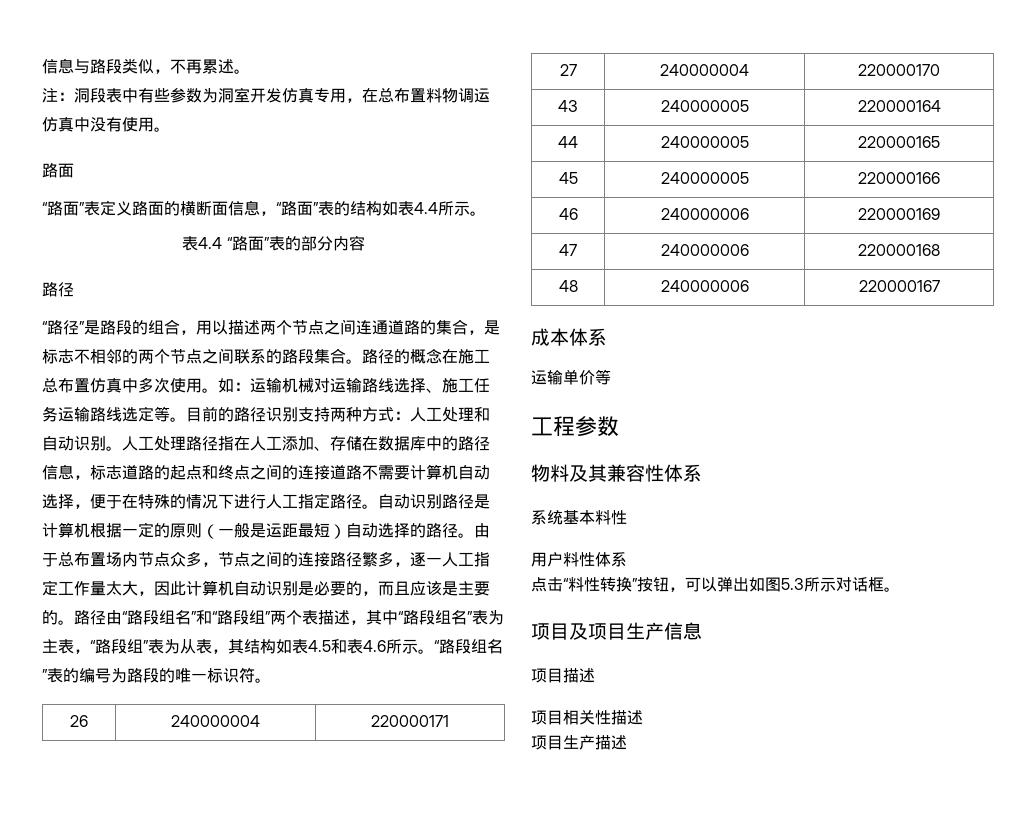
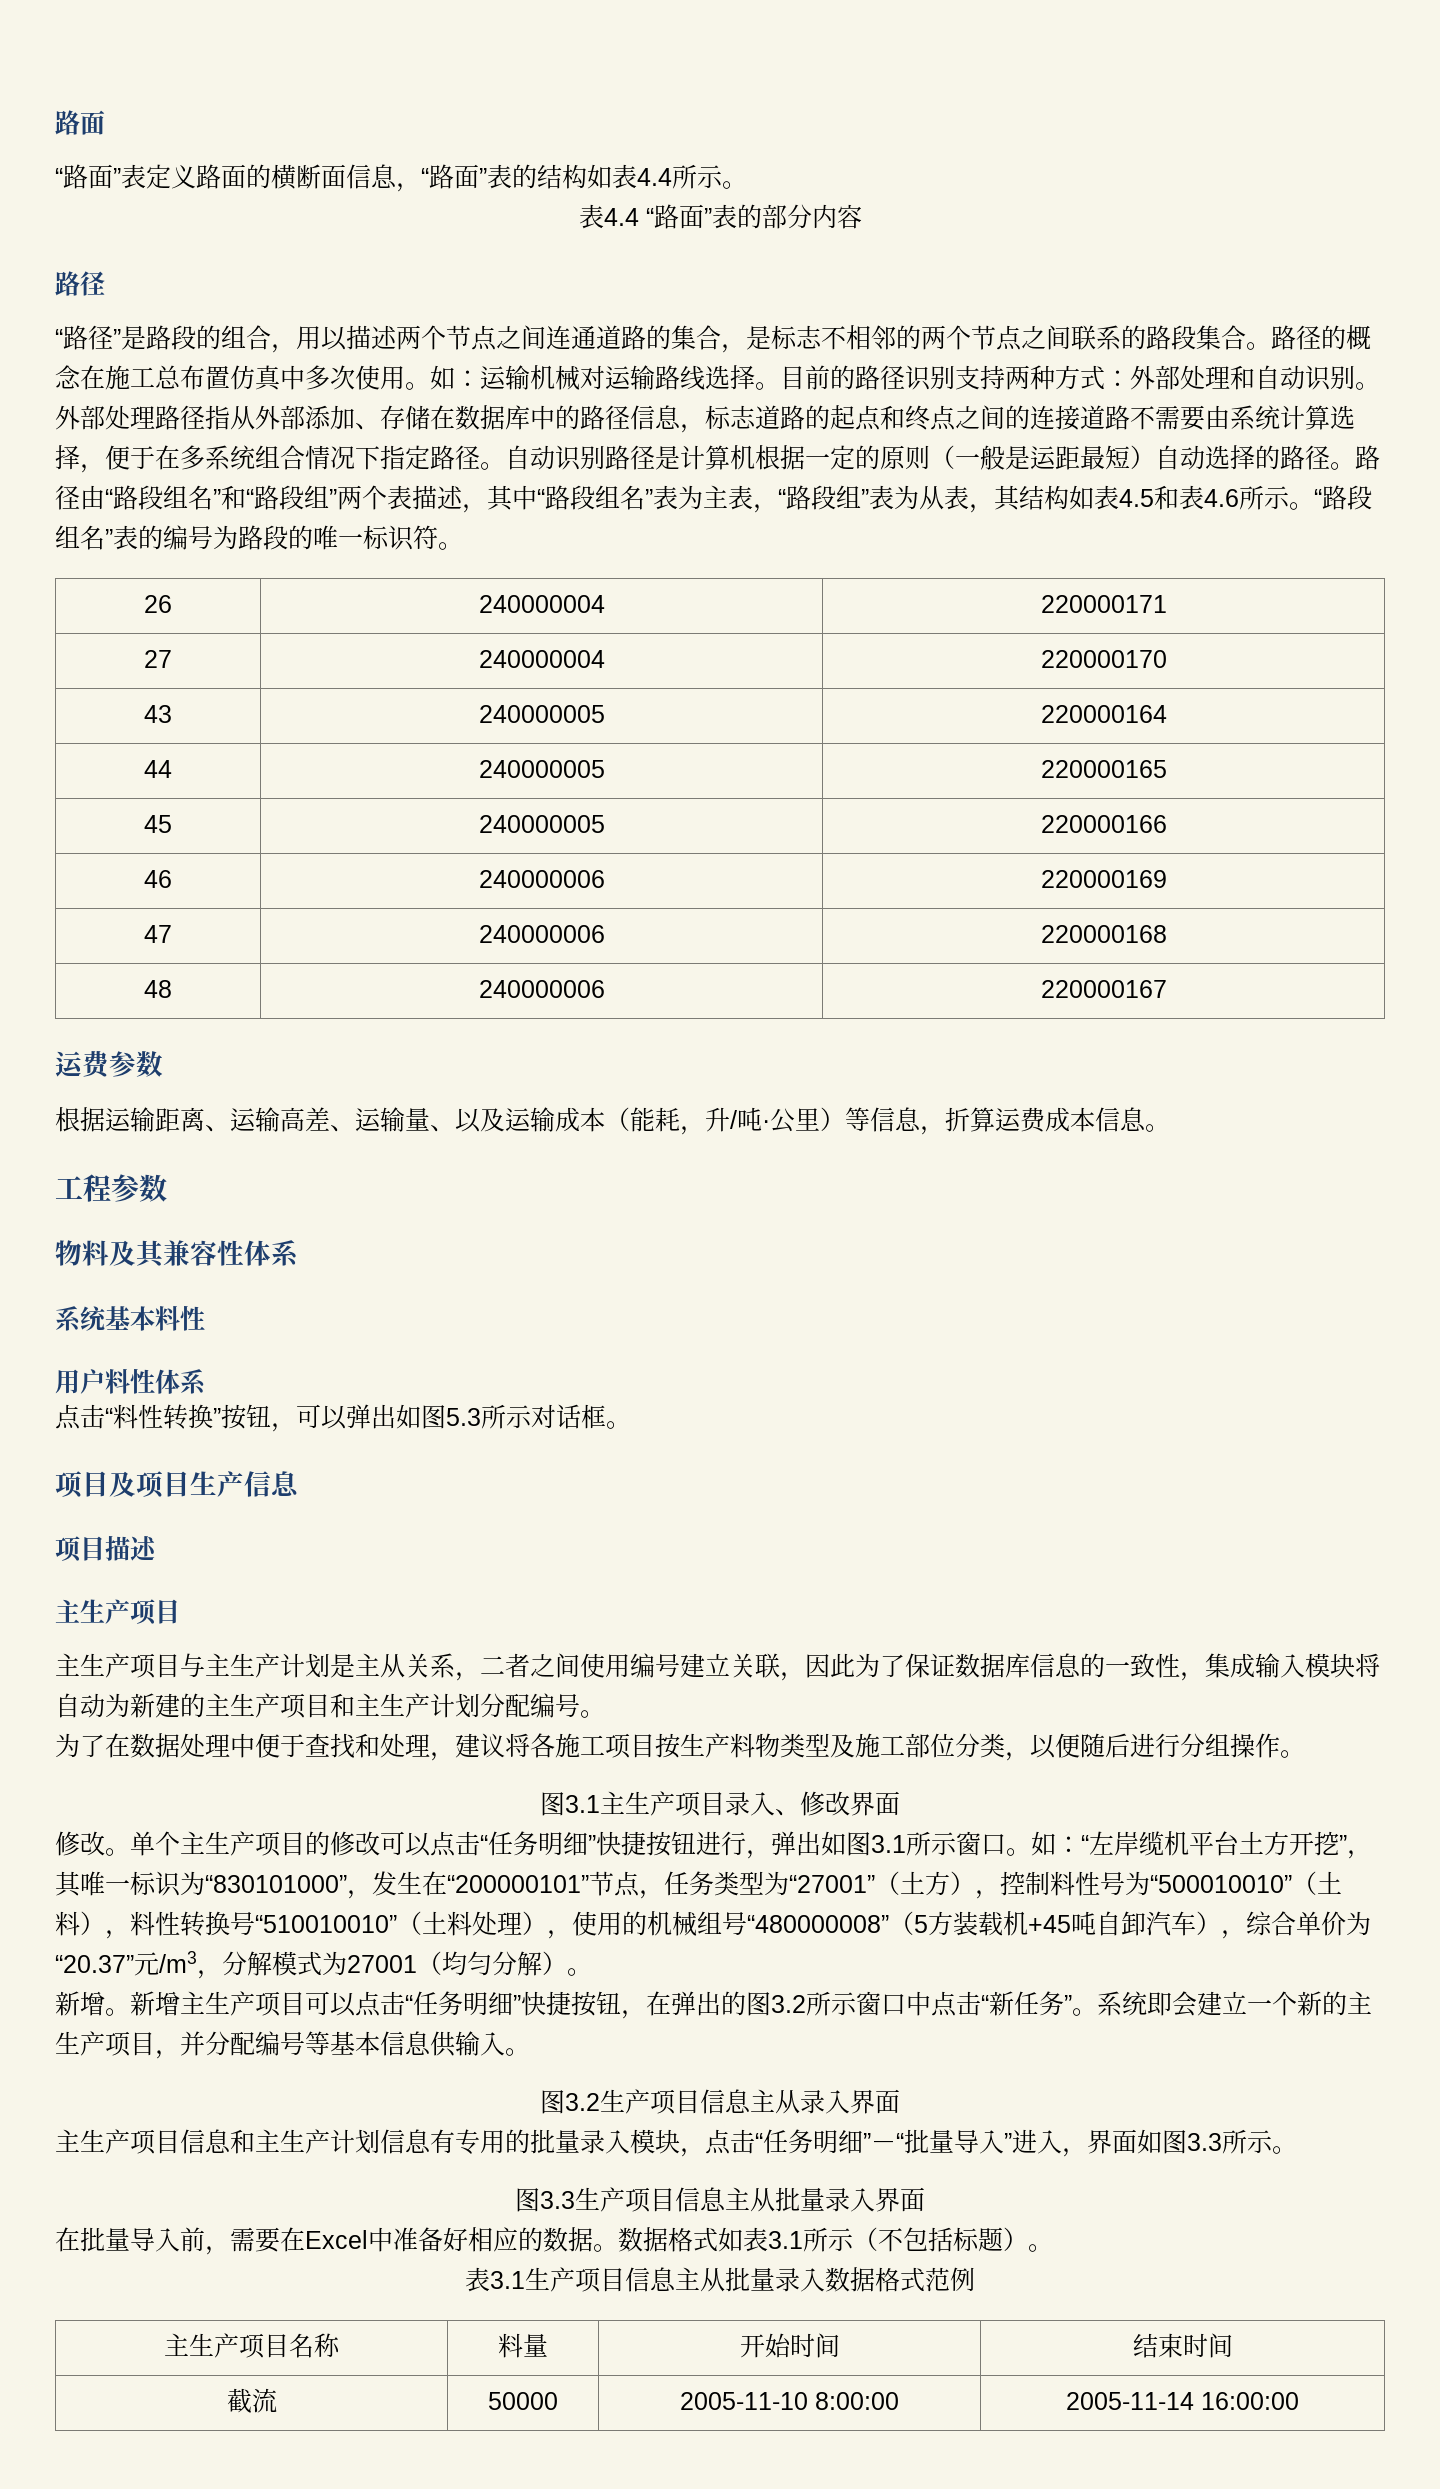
[42,58,250,74] [42,87,490,103] [42,117,170,132] 信息与路段类似，不再累述。 // 注：洞段表中有些参数为洞室开发仿真专用，在总布置料物调运仿真中没有使用。 // -> (55, 122) none
[426,378,490,393] [42,406,170,422] 、施工任务运输路线选定等 -> (755, 377) none
[410,407,442,422] 人工 -> [1130,365,1180,390] 外部
[122,436,154,451] 人工 -> [55,405,105,430] 外部
[234,436,282,451] 在人工 -> [230,405,305,430] 从外部
[410,464,490,480] 计算机自动 -> [1205,405,1330,430] 由系统计算
[138,494,298,509] 特殊的情况下进行人工 -> [180,445,380,470] 多系统组合情况下
[474,523,490,538] [42,551,490,567] [42,580,490,596] [42,610,74,625] 由于总布置场内节点众多，节点之间的连接路径繁多，逐一人工指定工作量太大，因此计算机自动识别是必要的，而且应该是主要的。 -> (1355, 466) none
[531,328,607,346] [531,369,611,385] 成本体系 // 运输单价等 -> [55,1051,163,1078] [55,1107,1170,1135] 运费参数 // 根据运输距离、运输高差、运输量、以及运输成本（能耗，升/吨·公里）等信息，折算运费成本信息。
[531,710,643,725] [531,735,627,750] 项目相关性描述 // 项目生产描述 -> [55,1599,180,1625] [55,1653,1380,1681] [55,1693,605,1719] [55,1733,1305,1761] [540,1791,900,1817] [55,1831,1372,1859] [55,1871,1342,1899] [55,1911,1371,1939] [55,1951,592,1979] [55,1991,1372,2019] [55,2031,530,2059] [540,2089,900,2115] [55,2129,1297,2157] [515,2187,925,2213] [55,2227,1053,2255] [465,2267,975,2293] [164,2333,340,2359] [498,2333,548,2358] [739,2333,840,2358] [1132,2333,1233,2358] [226,2388,277,2413] [488,2392,558,2410] [679,2392,899,2410] [1066,2392,1299,2410] 主生产项目 // 主生产项目与主生产计划是主从关系，二者之间使用编号建立关联，因此为了保证数据库信息的一致性，集成输入模块将自动为新建的主生产项目和主生产计划分配编号。 // 为了在数据处理中便于查找和处理，建议将各施工项目按生产料物类型及施工部位分类，以便随后进行分组操作。 // 图3.1主生产项目录入、修改界面 // 修改。单个主生产项目的修改可以点击“任务明细”快捷按钮进行，弹出如图3.1所示窗口。如：“左岸缆机平台土方开挖”，其唯一标识为“830101000”，发生在“200000101”节点，任务类型为“27001”（土方），控制料性号为“500010010”（土料），料性转换号“510010010”（土料处理），使用的机械组号“480000008”（5方装载机+45吨自卸汽车），综合单价为“20.37”元/m3，分解模式为27001（均匀分解）。 // 新增。新增主生产项目可以点击“任务明细”快捷按钮，在弹出的图3.2所示窗口中点击“新任务”。系统即会建立一个新的主生产项目，并分配编号等基本信息供输入。 // 图3.2生产项目信息主从录入界面 // 主生产项目信息和主生产计划信息有专用的批量录入模块，点击“任务明细”－“批量导入”进入，界面如图3.3所示。 // 图3.3生产项目信息主从批量录入界面 // 在批量导入前，需要在Excel中准备好相应的数据。数据格式如表3.1所示（不包括标题）。 // 表3.1生产项目信息主从批量录入数据格式范例 // 主生产项目名称 | 料量 | 开始时间 | 结束时间 // 截流 | 50000 | 2005-11-10 8:00:00 | 2005-11-14 16:00:00

